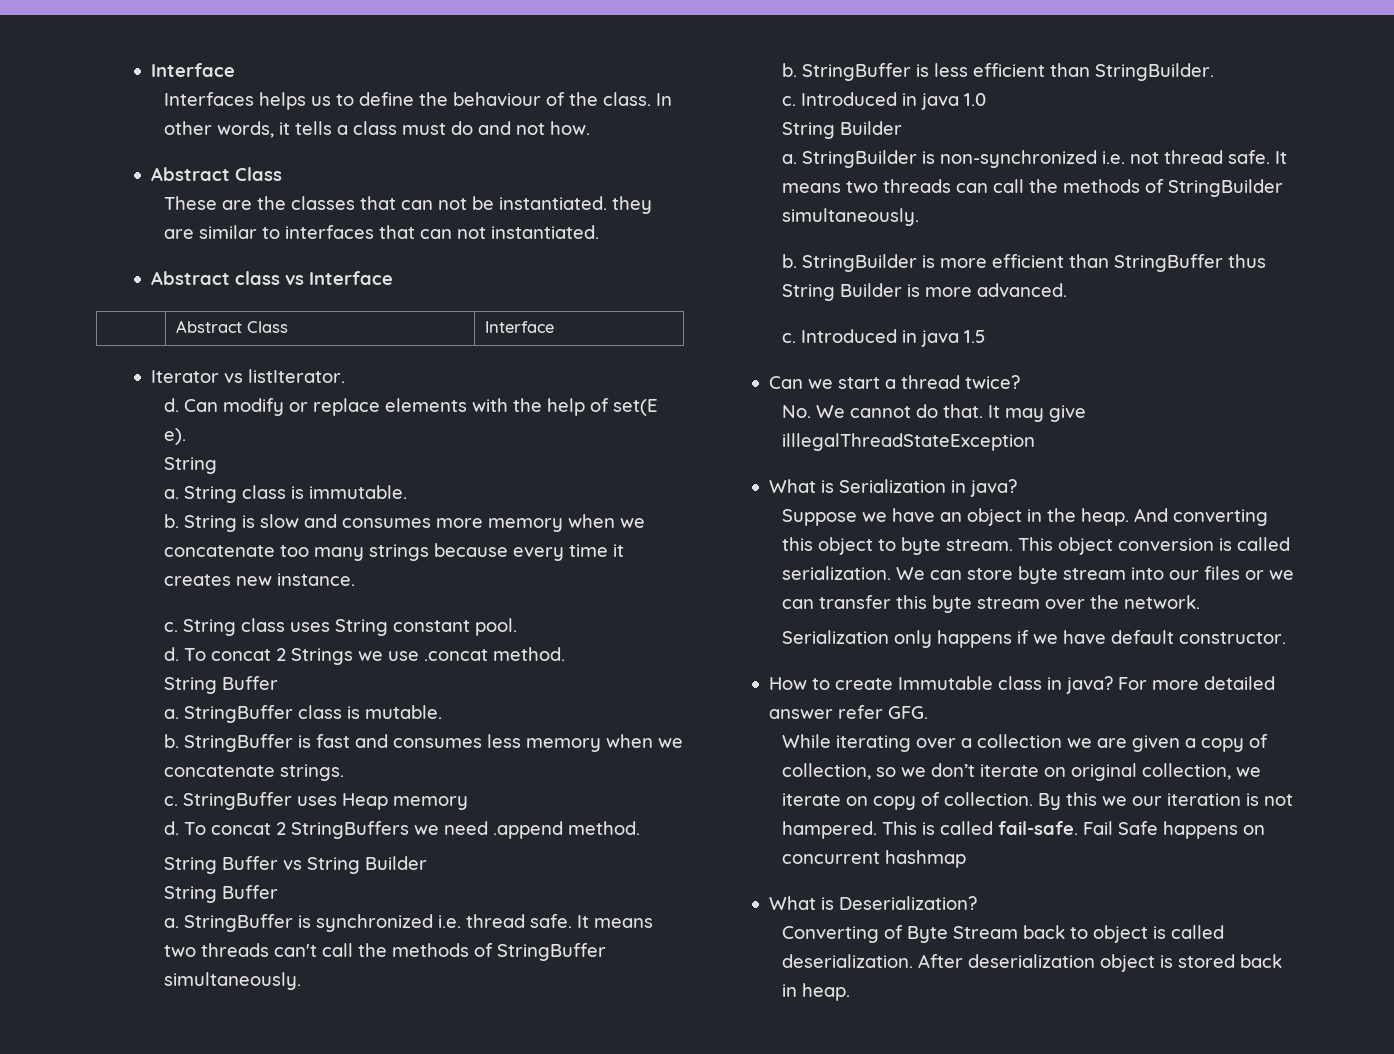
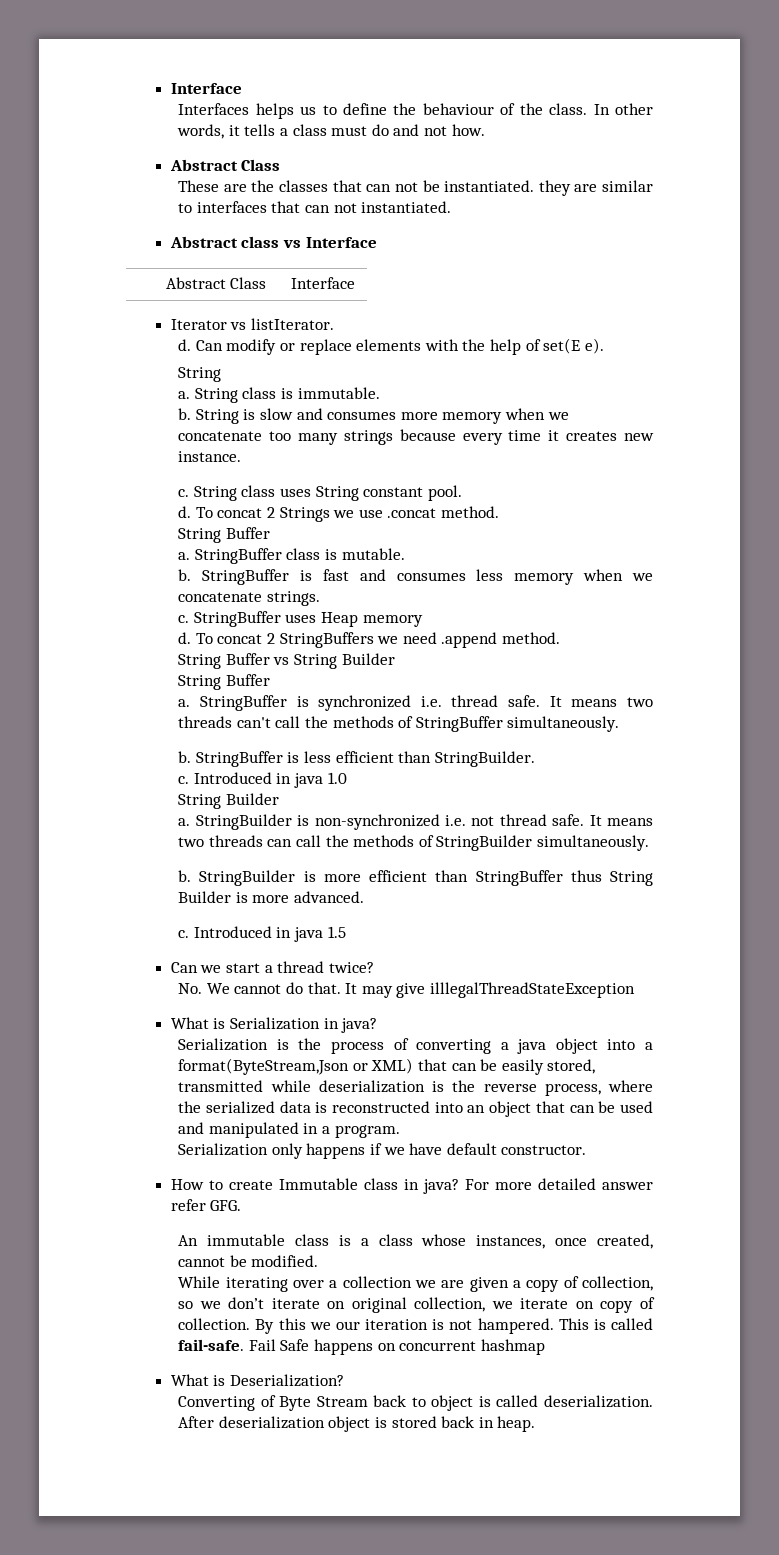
[782,508,1269,526] [782,537,1291,555] [782,566,1295,584] [782,595,1201,613] Suppose we have an object in the heap. And converting this object to byte stream. This object conversion is called serialization. We can store byte stream into our files or we can transfer this byte stream over the network. -> [178,1038,653,1054] [178,1058,596,1075] [178,1080,654,1096] [178,1101,653,1117] [178,1122,400,1138] Serialization is the process of converting a java object into a format(ByteStream,Json or XML) that can be easily stored, transmitted while deserialization is the reverse process, where the serialized data is reconstructed into an object that can be used and manipulated in a program.
(928, 712) none -> [178,1234,653,1249] [178,1255,319,1267] // An immutable class is a class whose instances, once created, cannot be modified.

